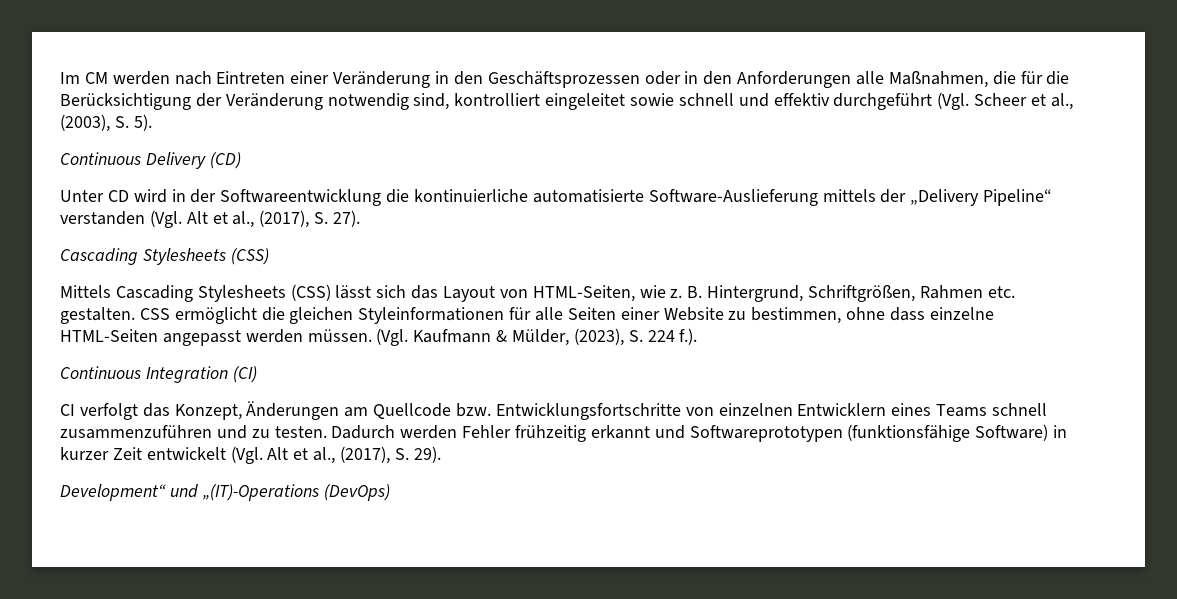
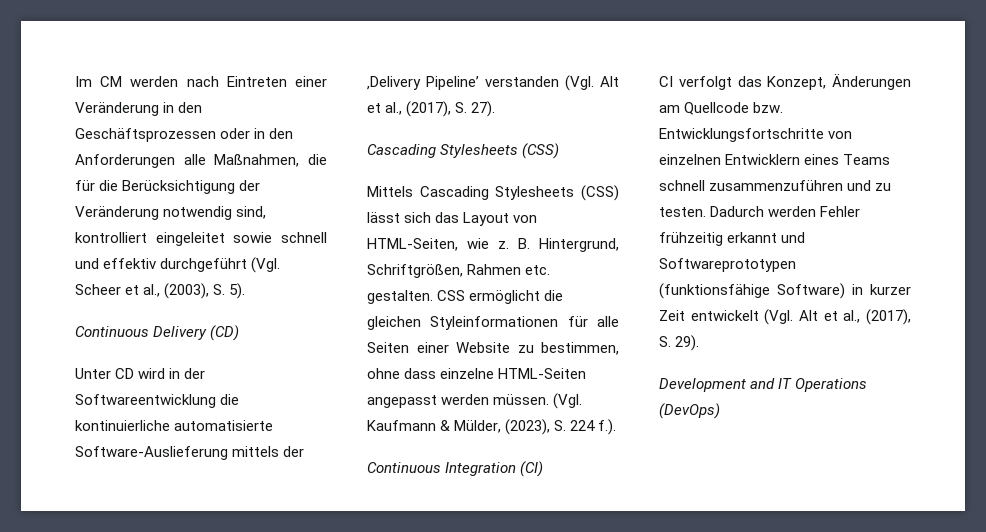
[910,189,1053,206] „Delivery Pipeline“ -> [367,76,479,90] ‚Delivery Pipeline’
[60,484,319,501] Development“ und „(IT)-Operations -> [659,378,868,392] Development and IT Operations

